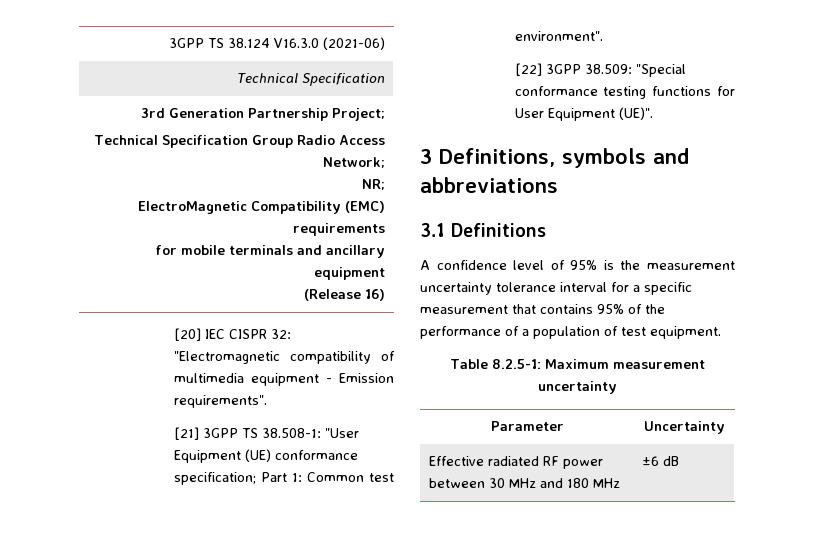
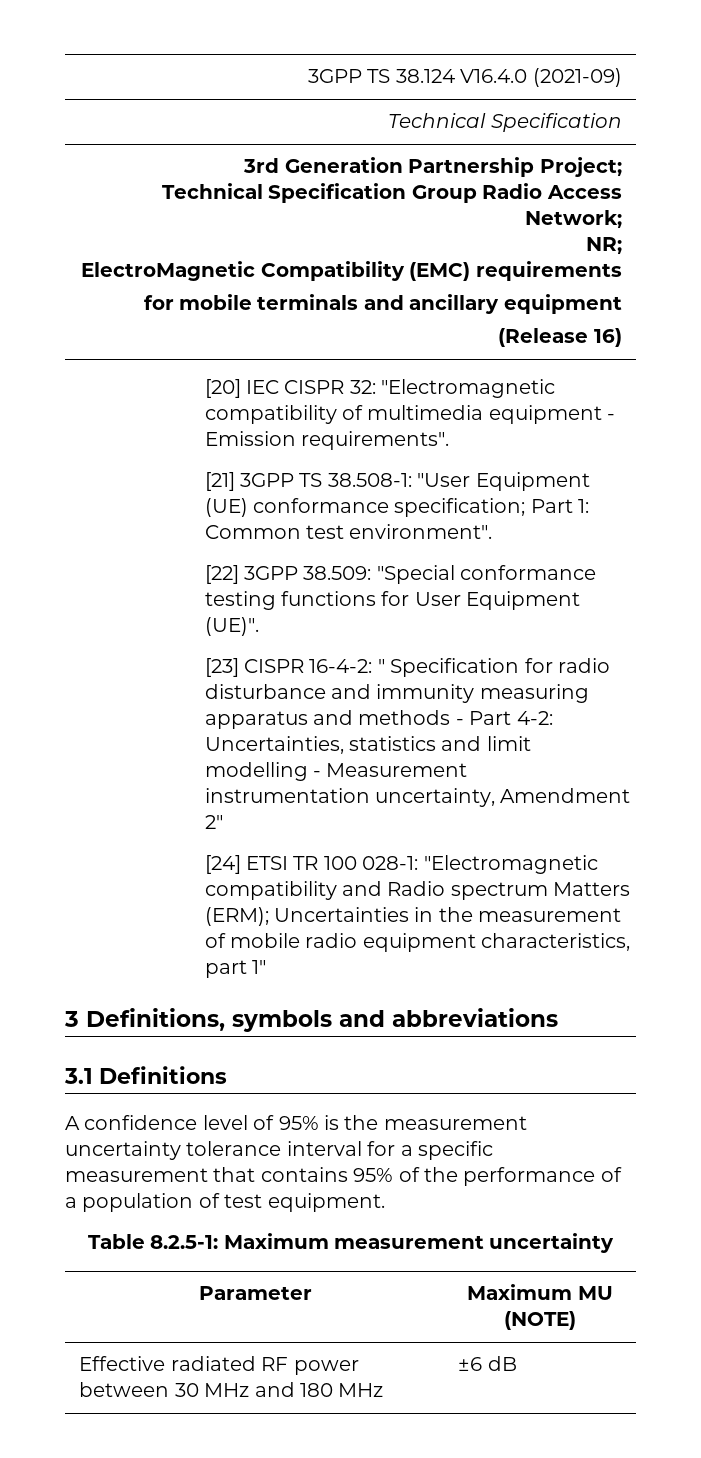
[273,37,385,50] V16.3.0 (2021-06) -> [460,68,622,87] V16.4.0 (2021-09)
(653, 113) none -> [204,658,611,677] [204,684,589,703] [204,710,553,729] [204,736,531,754] [204,762,468,781] [204,788,631,807] [204,815,223,829] [204,855,598,874] [204,881,631,900] [204,907,622,926] [204,933,631,952] [204,960,267,978] // [23] CISPR 16-4-2: " Specification for radio disturbance and immunity measuring apparatus and methods - Part 4-2: Uncertainties, statistics and limit modelling - Measurement instrumentation uncertainty, Amendment 2" // [24] ETSI TR 100 028-1: "Electromagnetic compatibility and Radio spectrum Matters (ERM); Uncertainties in the measurement of mobile radio equipment characteristics, part 1"
[643,421,725,434] Uncertainty -> [467,1284,613,1300] [504,1311,576,1330] Maximum MU (NOTE)

